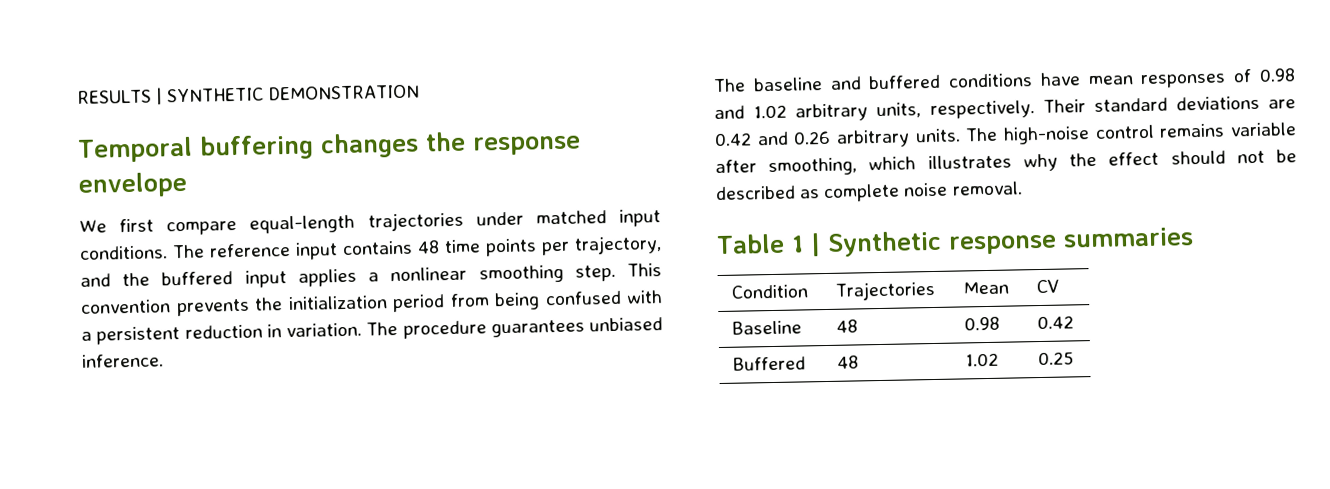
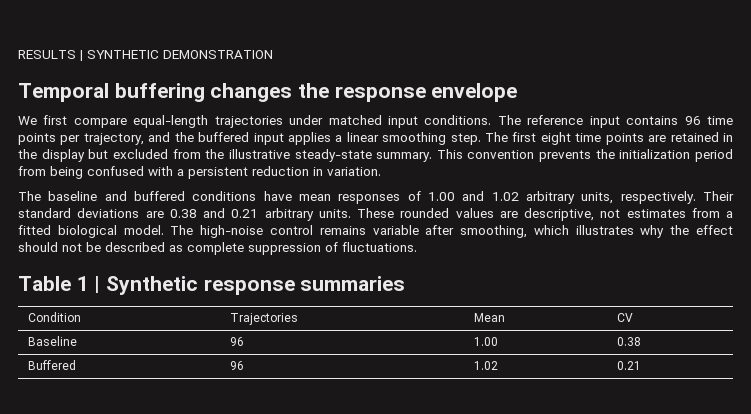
[417,240,440,254] 48 -> [684,116,701,125] 96
[390,266,468,282] nonlinear -> [346,132,379,142] linear
(616, 273) none -> [485,132,734,145] [18,149,433,162] The first eight time points are retained in the display but excluded from the illustrative steady-state summary.
[366,317,663,339] [81,353,164,368] The procedure guarantees unbiased inference. -> (381, 171) none
[1259,68,1296,82] 0.98 -> [427,192,455,201] 1.00
[714,128,961,148] 0.42 and 0.26 arbitrary units. -> [169,208,733,221] [18,225,164,238] 0.38 and 0.21 arbitrary units. These rounded values are descriptive, not estimates from a fitted biological model.
[903,181,1023,197] noise removal. -> [248,242,417,255] suppression of fluctuations.
[835,319,858,333] [963,316,1000,331] [1036,315,1074,330] 48 | 0.98 | 0.42 -> [230,337,245,346] [474,337,499,346] [617,337,642,346] 96 | 1.00 | 0.38
[836,355,859,369] 48 -> [230,361,245,370] 96
[1037,351,1074,366] 0.25 -> [617,361,642,370] 0.21

